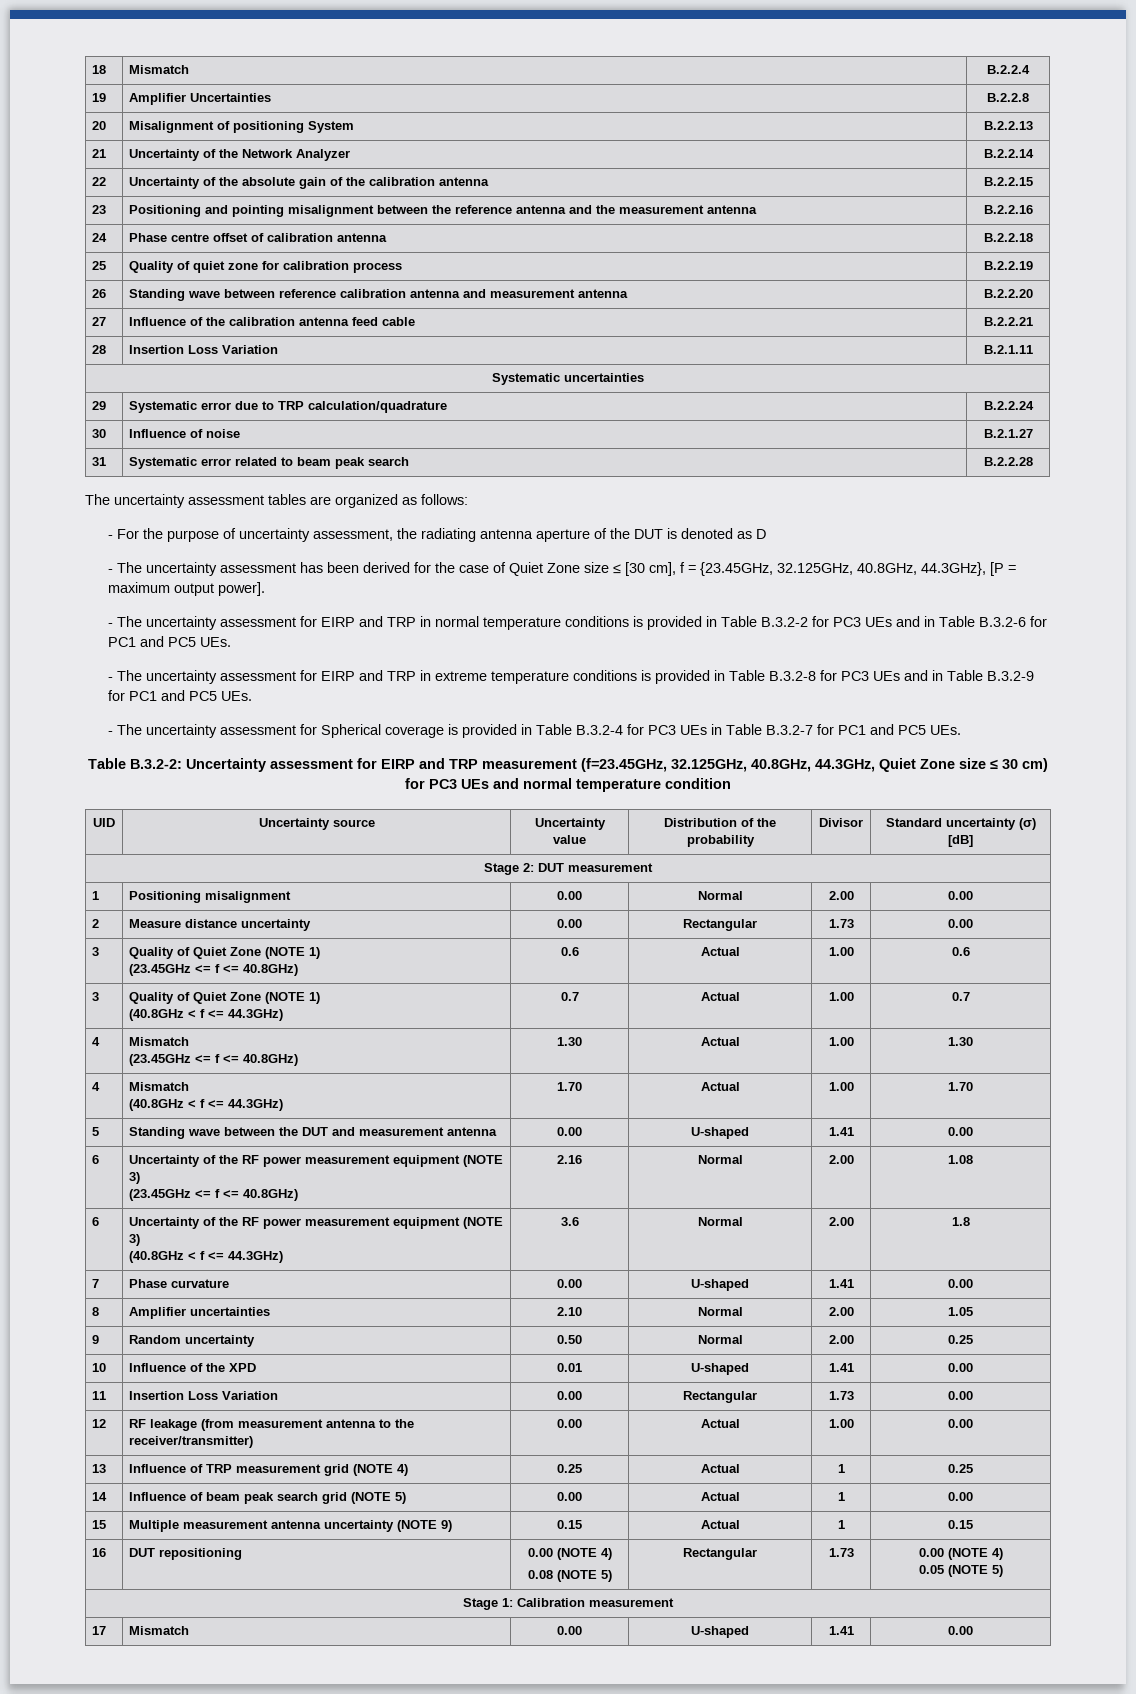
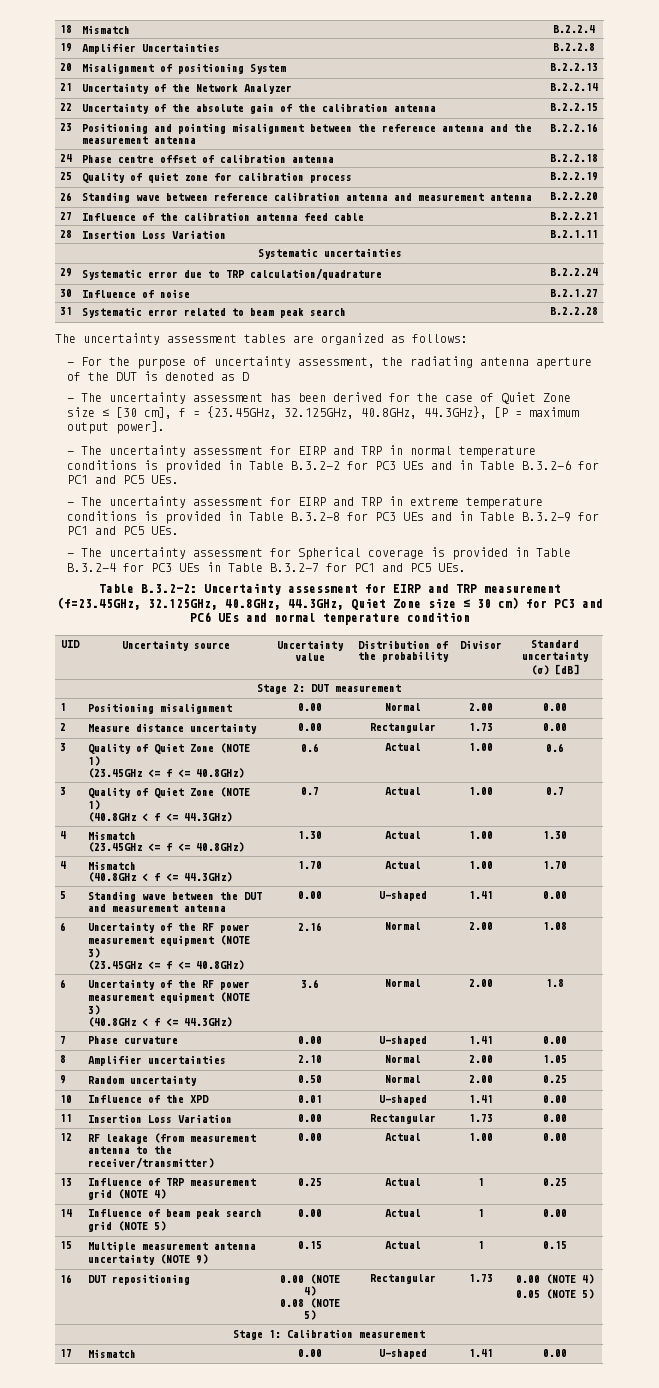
(457, 784) none -> [581,599,603,608] [189,612,211,622] and PC6

